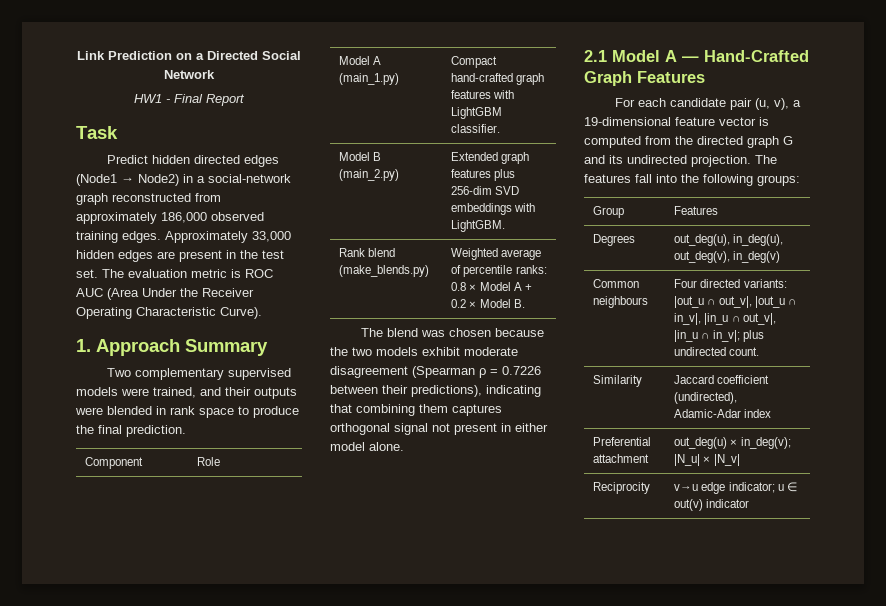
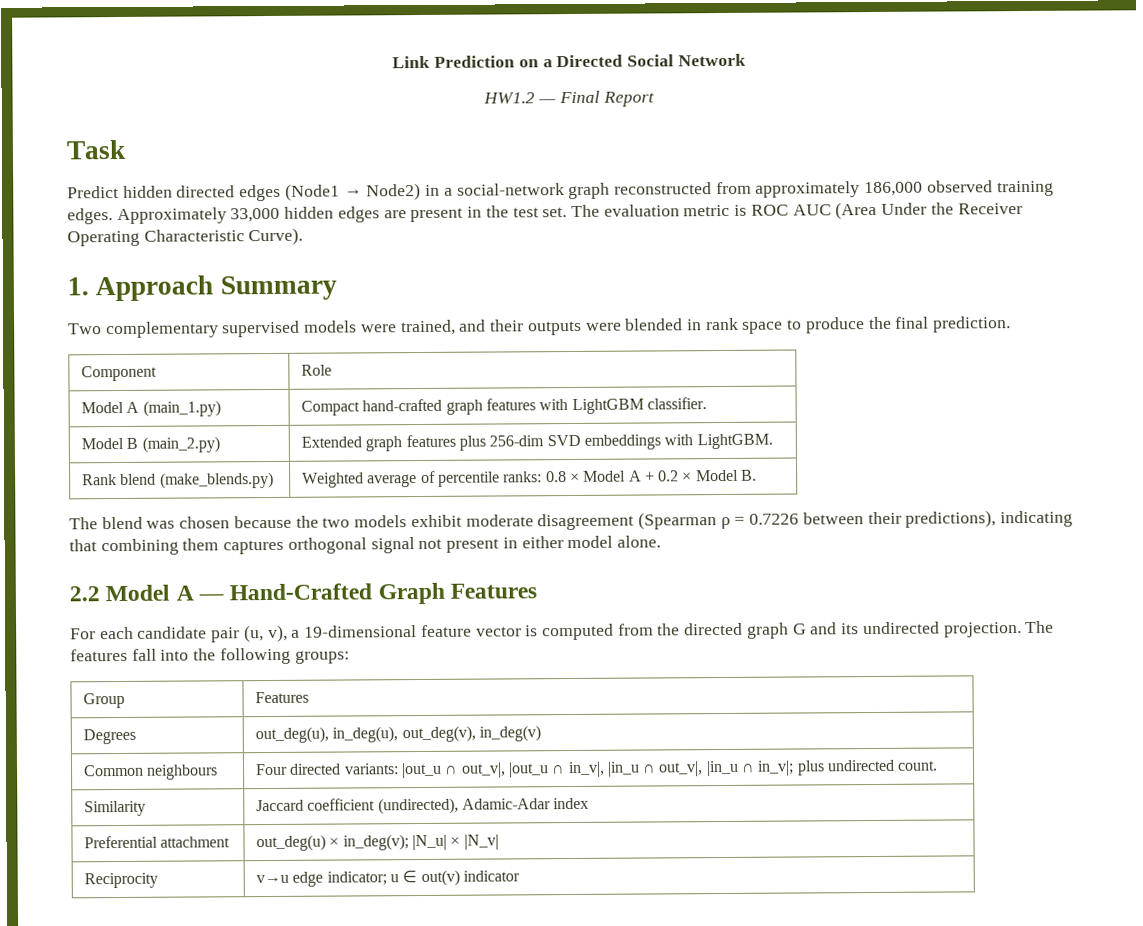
[134,94,171,103] HW1 - -> [483,92,557,104] HW1.2 —
[584,50,607,62] 2.1 -> [69,586,100,602] 2.2

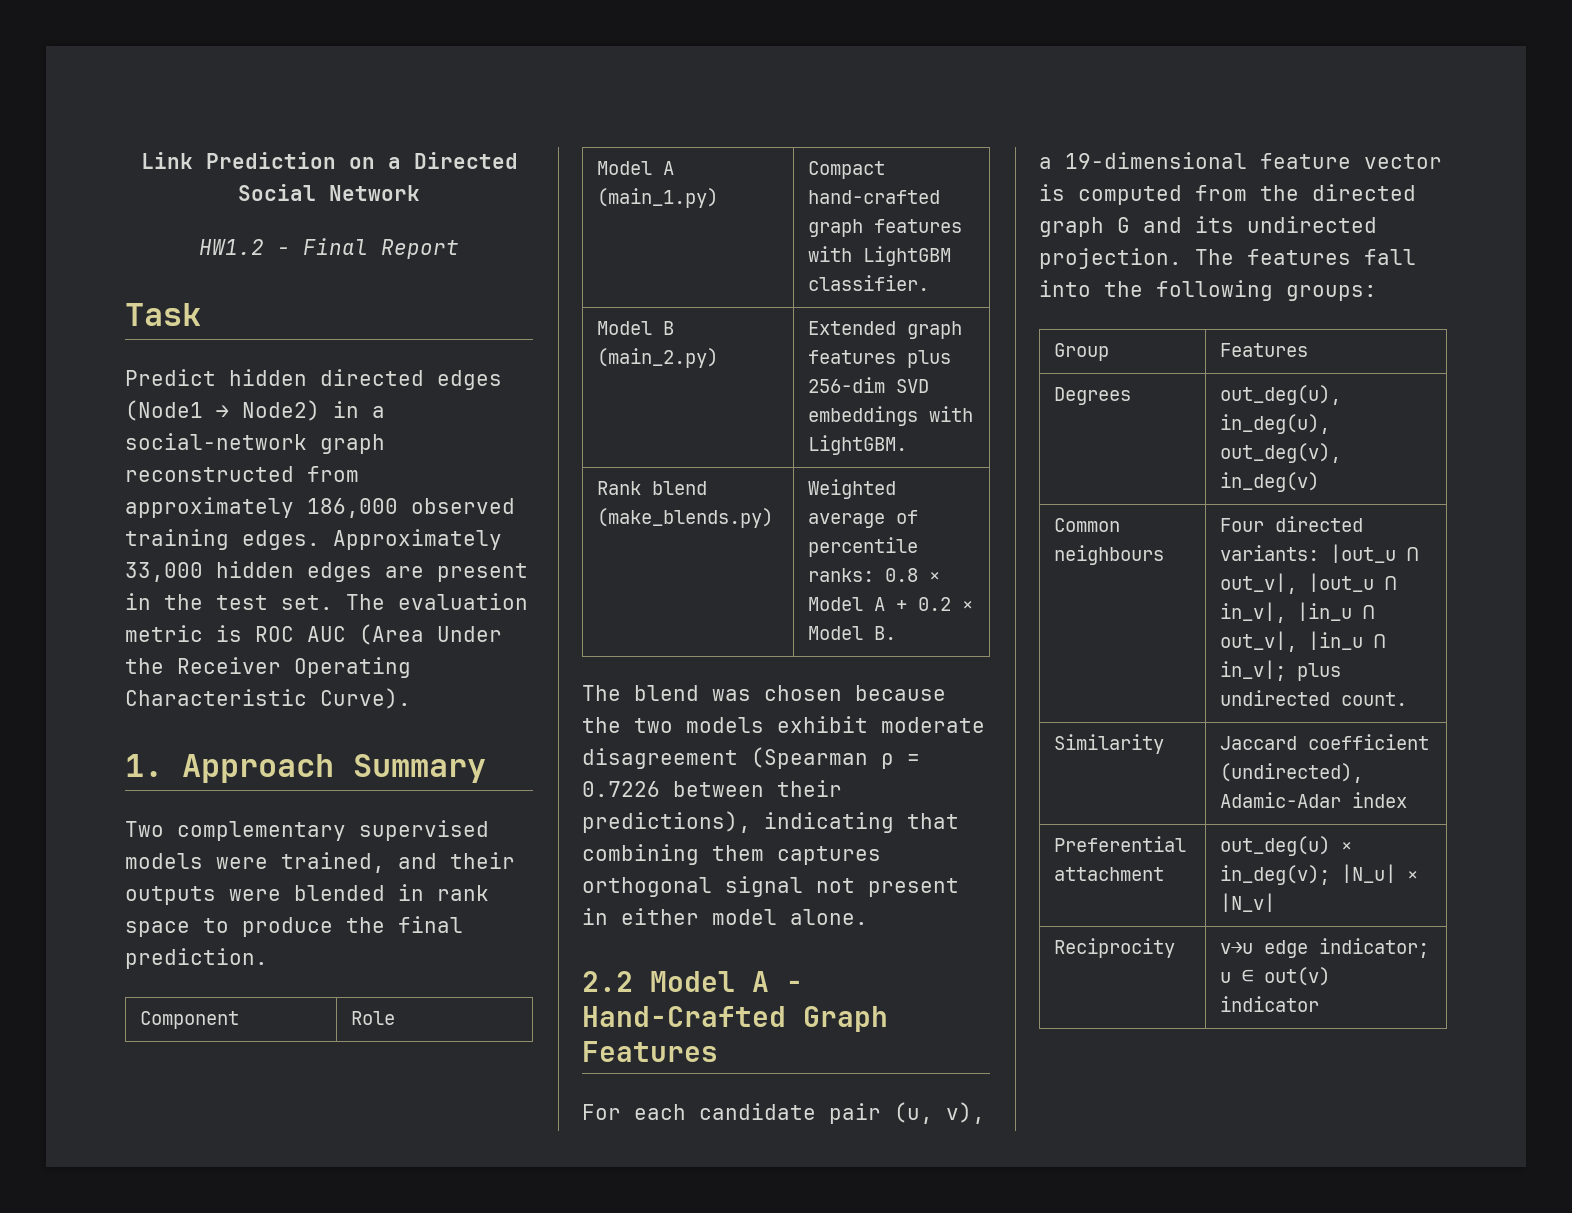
[538,99,557,104] — -> [277,247,290,255] -
[198,594,225,601] — -> [786,980,803,992] -

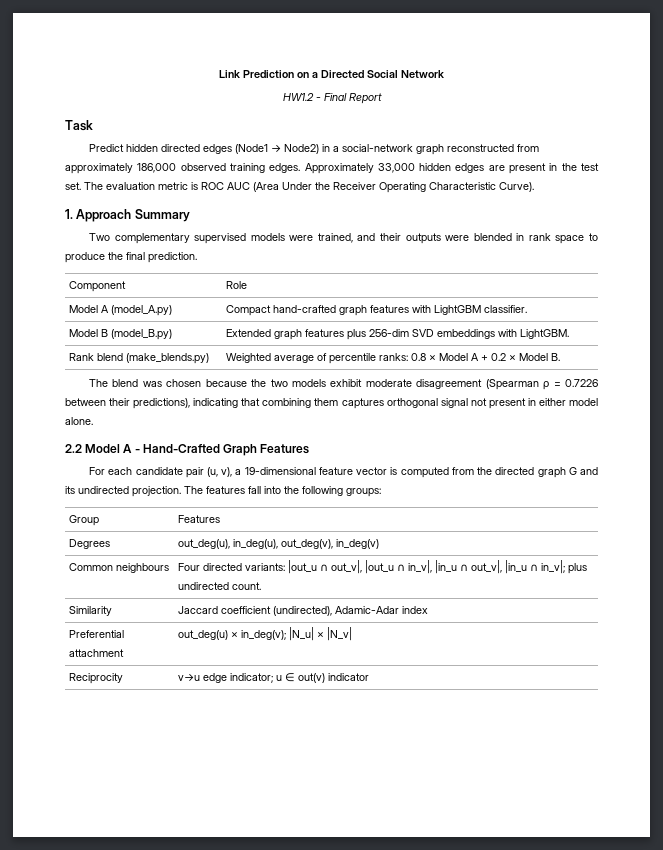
[596,188,718,208] (main_1.py) -> [111,305,173,316] (model_A.py)
[596,348,718,368] (main_2.py) -> [111,329,173,340] (model_B.py)

